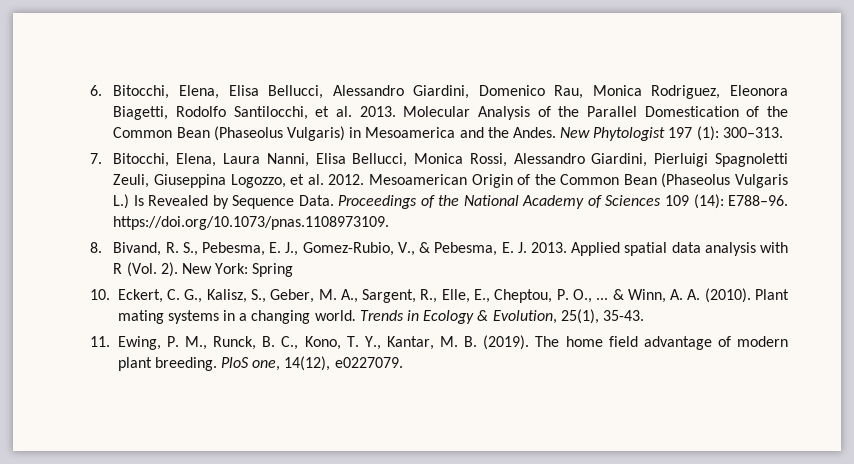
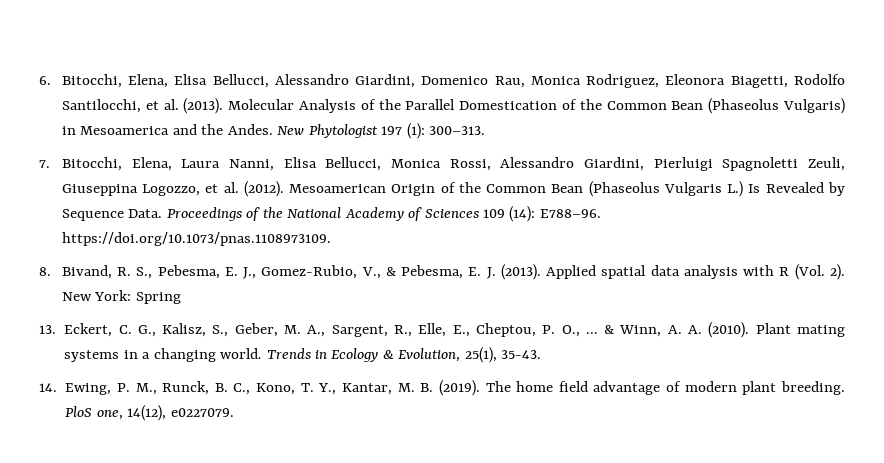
[359,106,396,117] 2013. -> [183,98,224,114] (2013).
[328,174,365,185] 2012. -> [243,181,284,197] (2012).
[530,242,567,253] 2013. -> [500,264,541,280] (2013).
[90,289,110,300] 10. -> [39,325,56,334] 13.
[90,336,110,347] 11. -> [39,383,57,392] 14.

